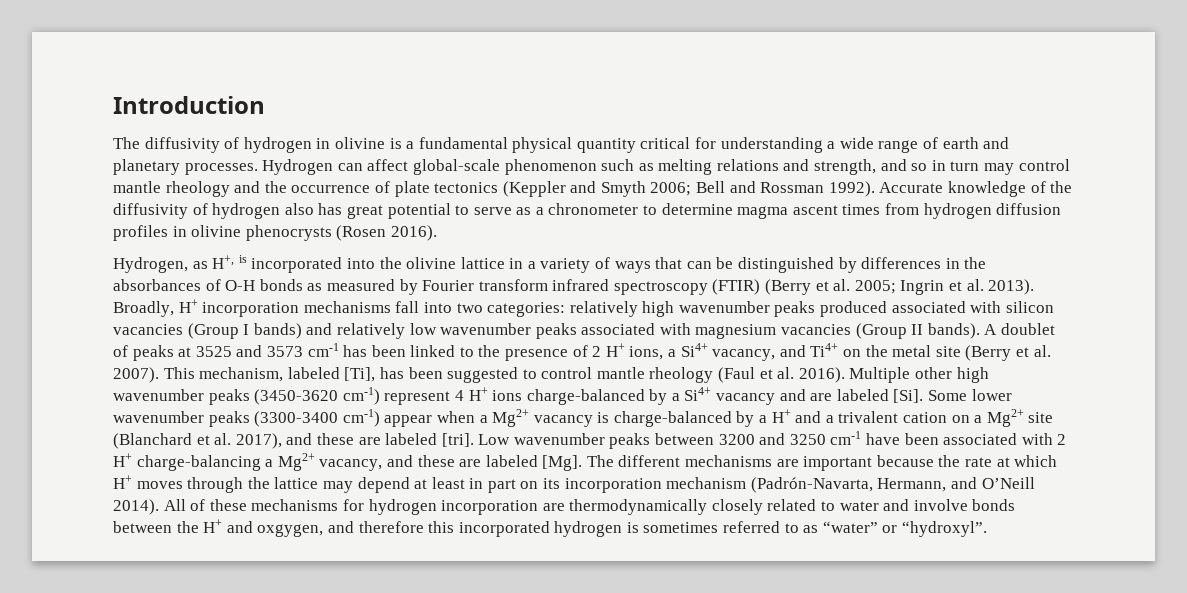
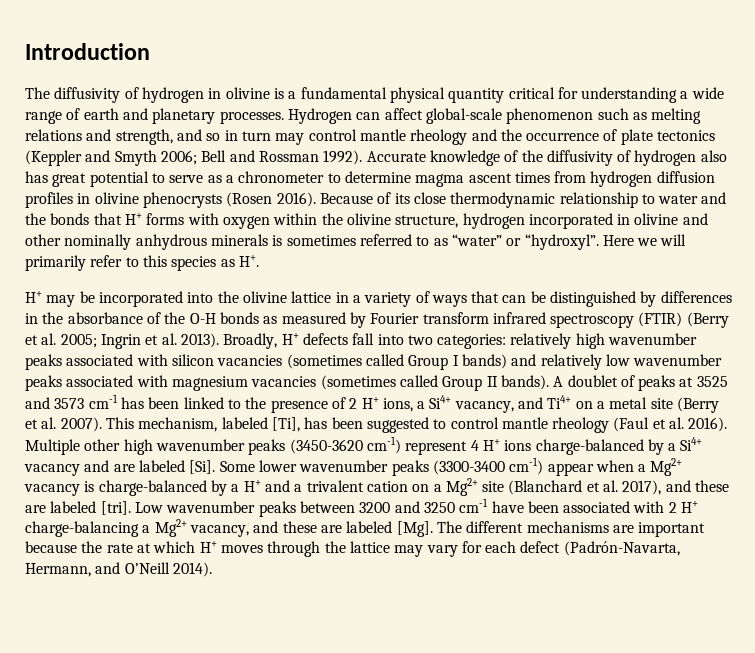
[113,255,247,273] // Hydrogen, as H+, is -> [319,192,727,208] [25,213,708,229] [25,234,687,250] [25,255,259,271] [25,291,95,307] Because of its close thermodynamic relationship to water and the bonds that H+ forms with oxygen within the olivine structure, hydrogen incorporated in olivine and other nominally anhydrous minerals is sometimes referred to as “water” or “hydroxyl”. Here we will primarily refer to this species as H+. // H+ may be
[113,279,221,291] absorbances of -> [67,312,186,324] absorbance of the
[202,301,391,317] incorporation mechanisms -> [302,333,348,345] defects
[820,301,888,317] produced -> (62, 362) none
[187,323,239,339] (Group -> [286,354,449,370] (sometimes called Group
[855,323,907,339] (Group -> [320,375,483,391] (sometimes called Group
[865,345,888,357] the -> [597,401,606,409] a
[357,477,747,493] depend at least in part on its incorporation mechanism -> [426,541,561,557] vary for each defect
[163,499,1016,515] [113,519,988,537] All of these mechanisms for hydrogen incorporation are thermodynamically closely related to water and involve bonds between the H+ and oxgygen, and therefore this incorporated hydrogen is sometimes referred to as “water” or “hydroxyl”. -> (212, 569) none

